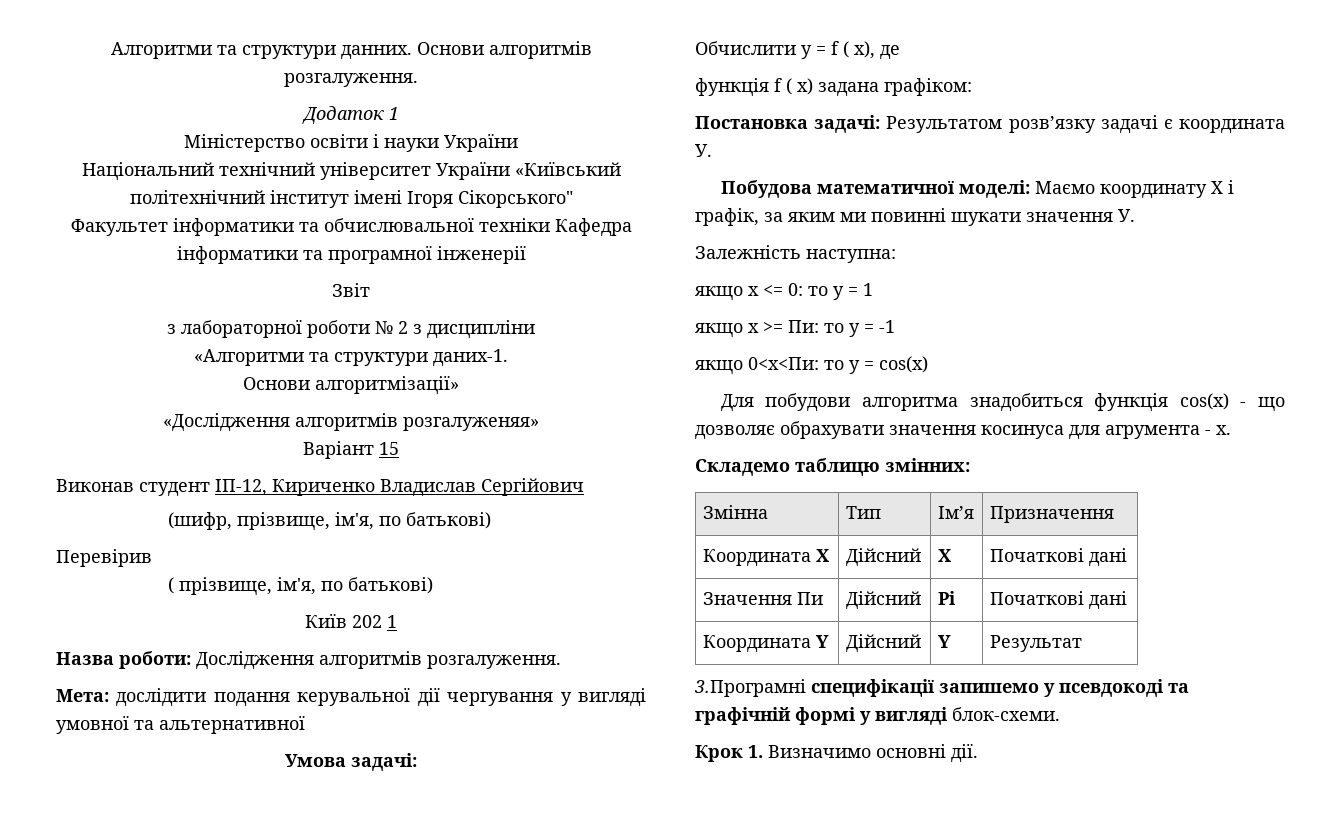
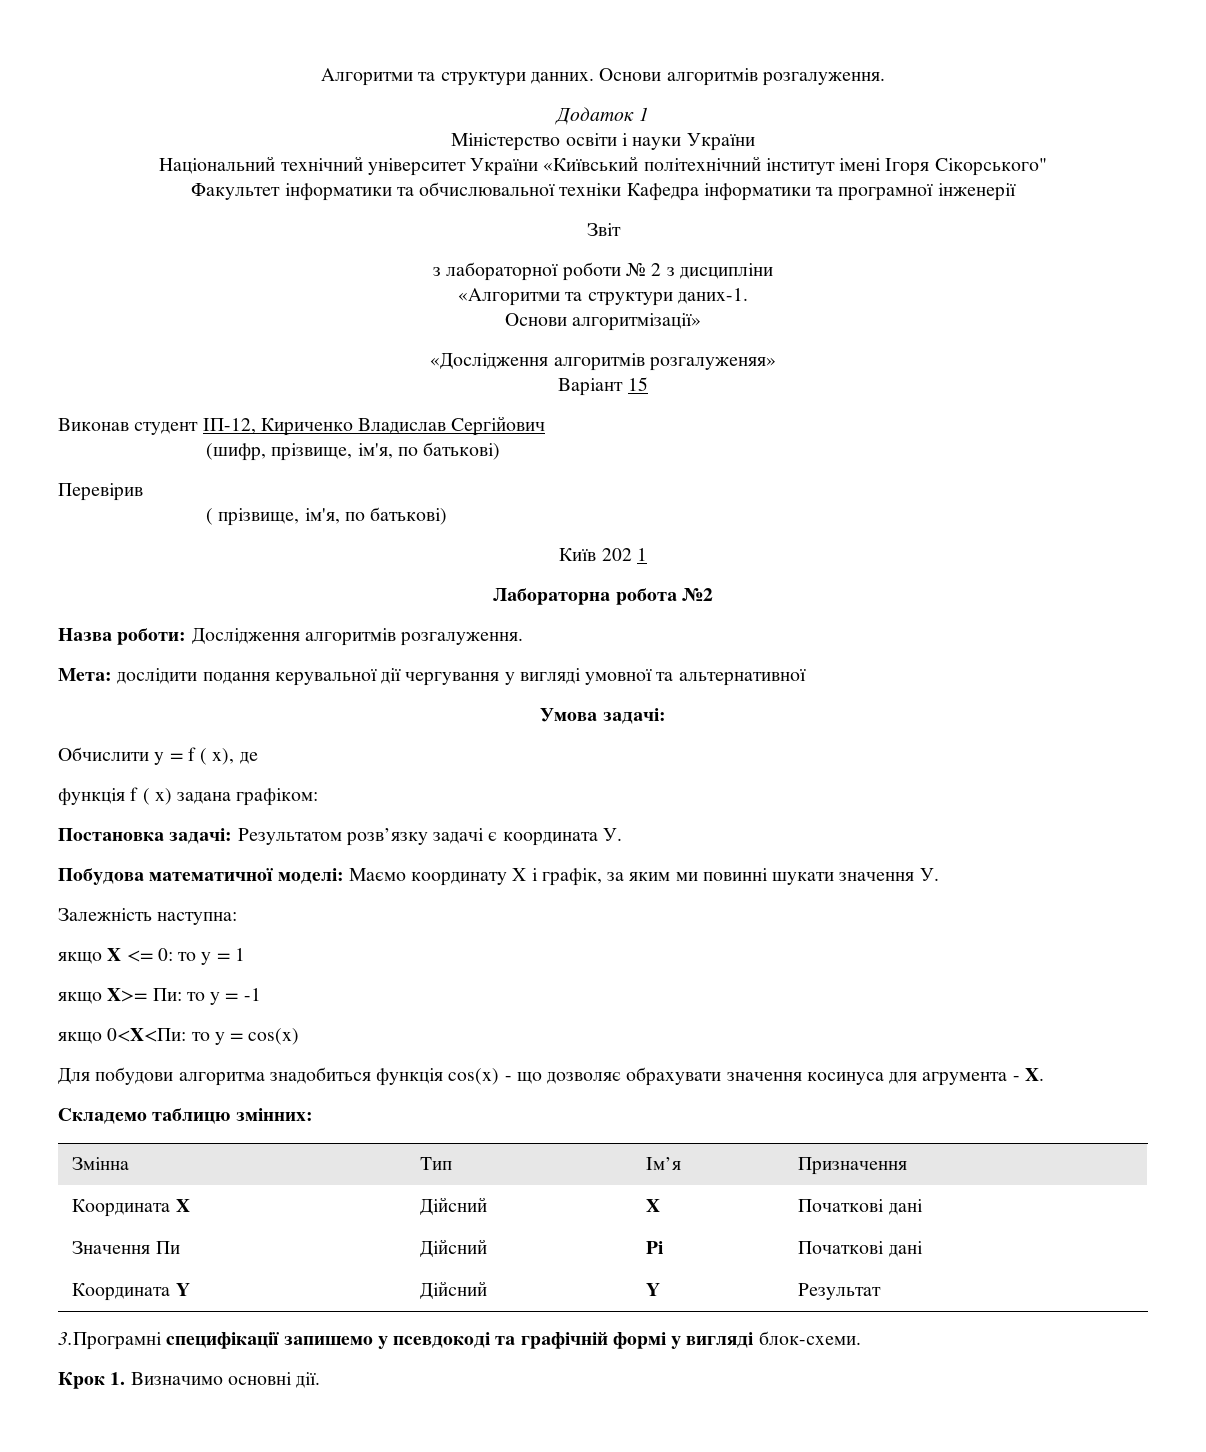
(397, 621) none -> [493,588,713,605] // Лабораторна робота №2
[748,286,759,296] х -> [107,948,122,961] X
[748,322,783,333] х >= -> [107,988,148,1002] X>=
[748,357,819,370] 0<х<Пи: -> [107,1028,187,1042] 0<X<Пи:
[1216,425,1231,435] х. -> [1024,1068,1044,1081] X.

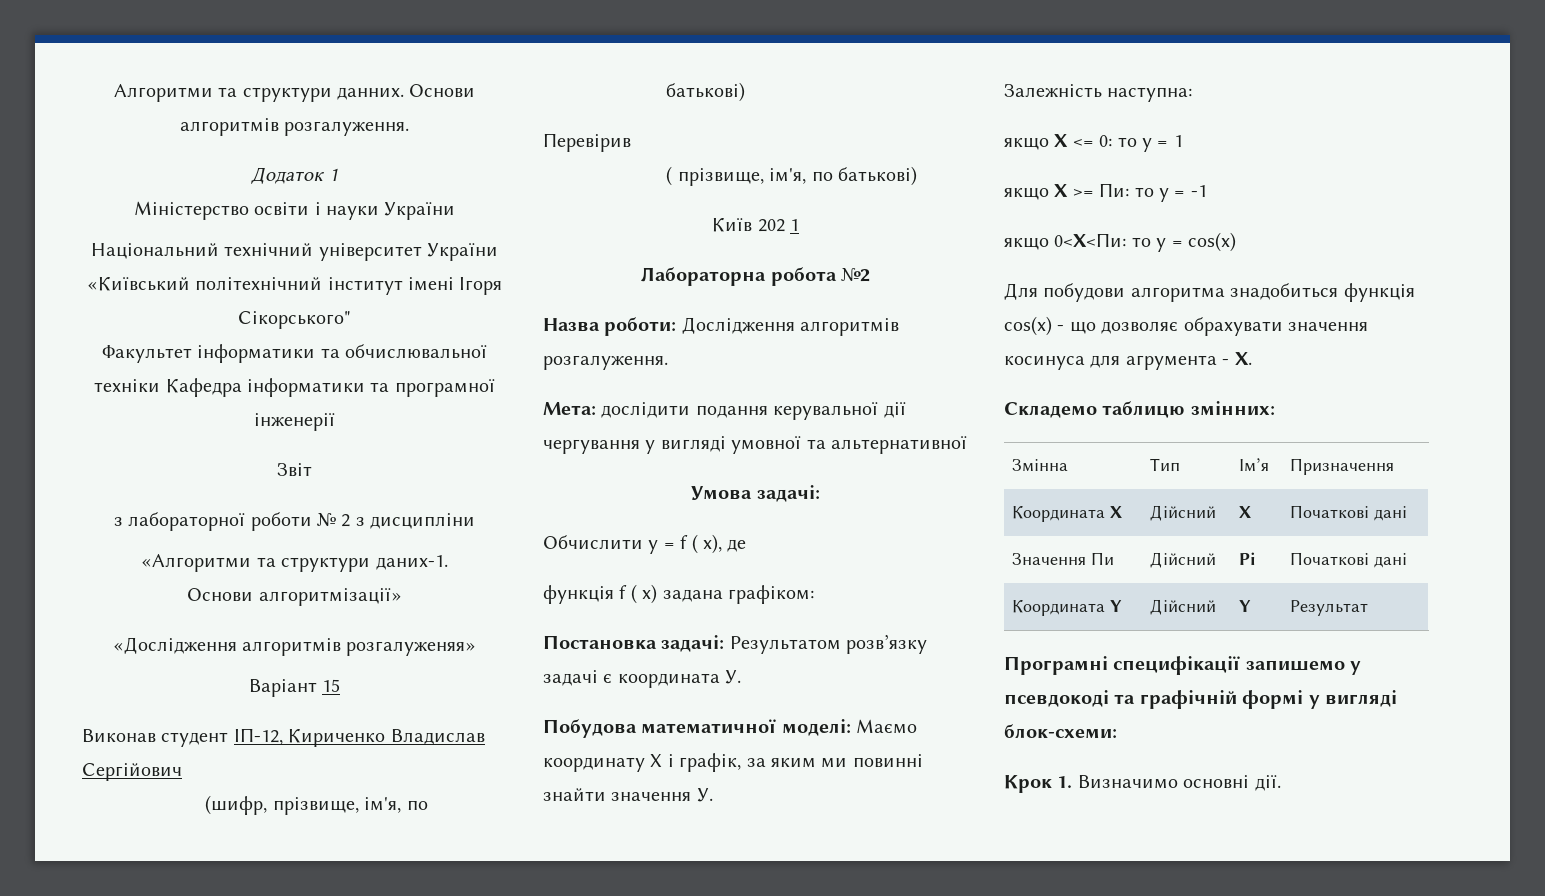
[772,872,835,885] шукати -> [543,788,606,801] знайти
[107,988,148,1002] X>= -> [1054,184,1094,197] X >=
[58,1332,162,1350] 3.Програмні -> [1004,656,1108,675] Програмні
[758,1331,861,1345] блок-схеми. -> [1004,724,1117,739] блок-схеми:

